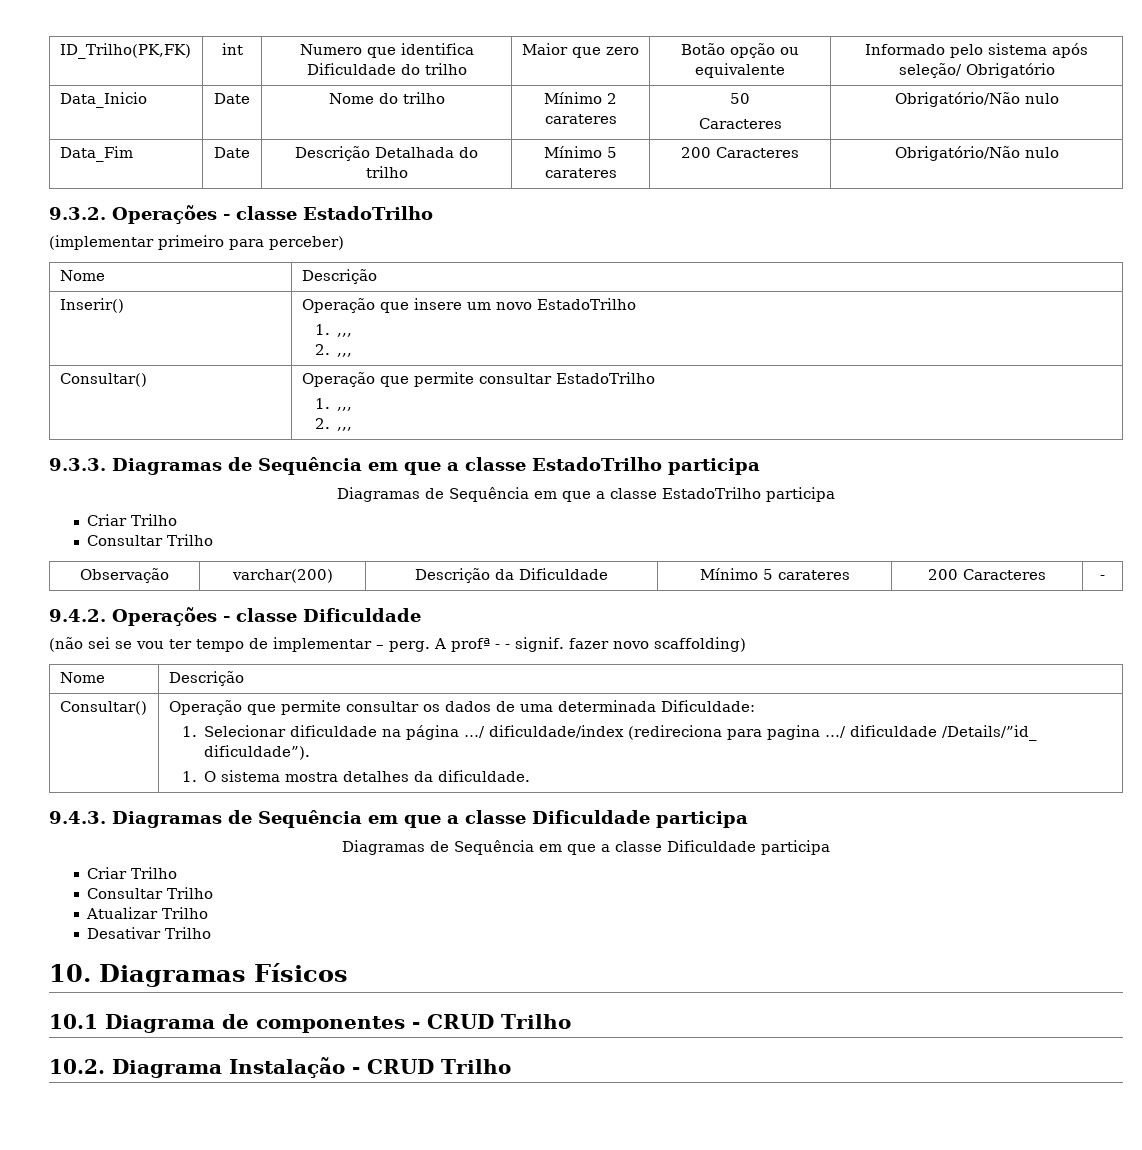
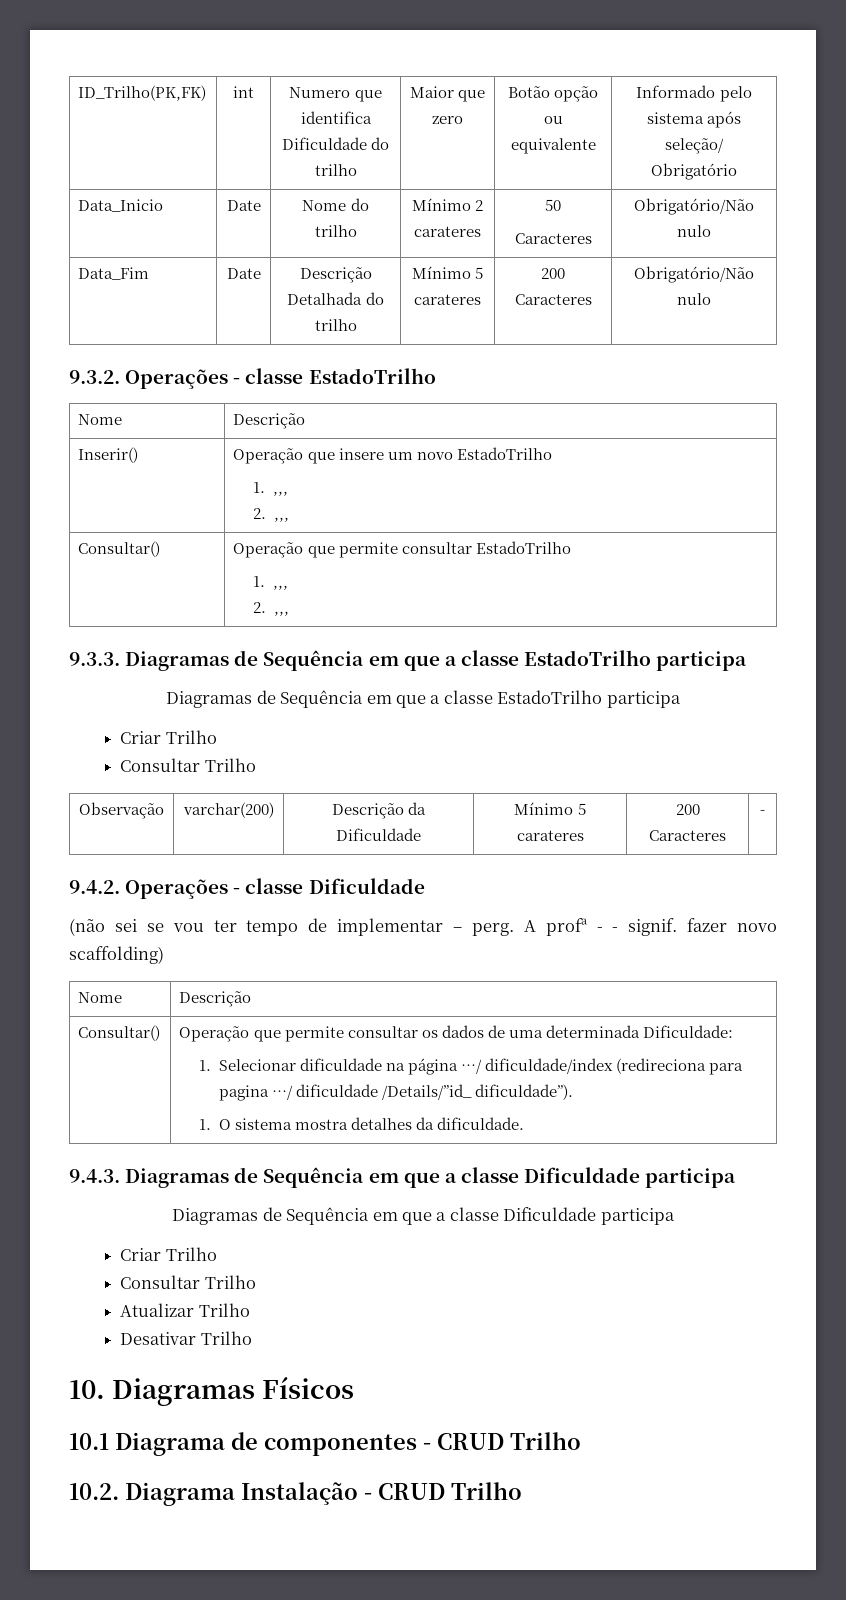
[49,235,344,250] // (implementar primeiro para perceber) -> (436, 376) none

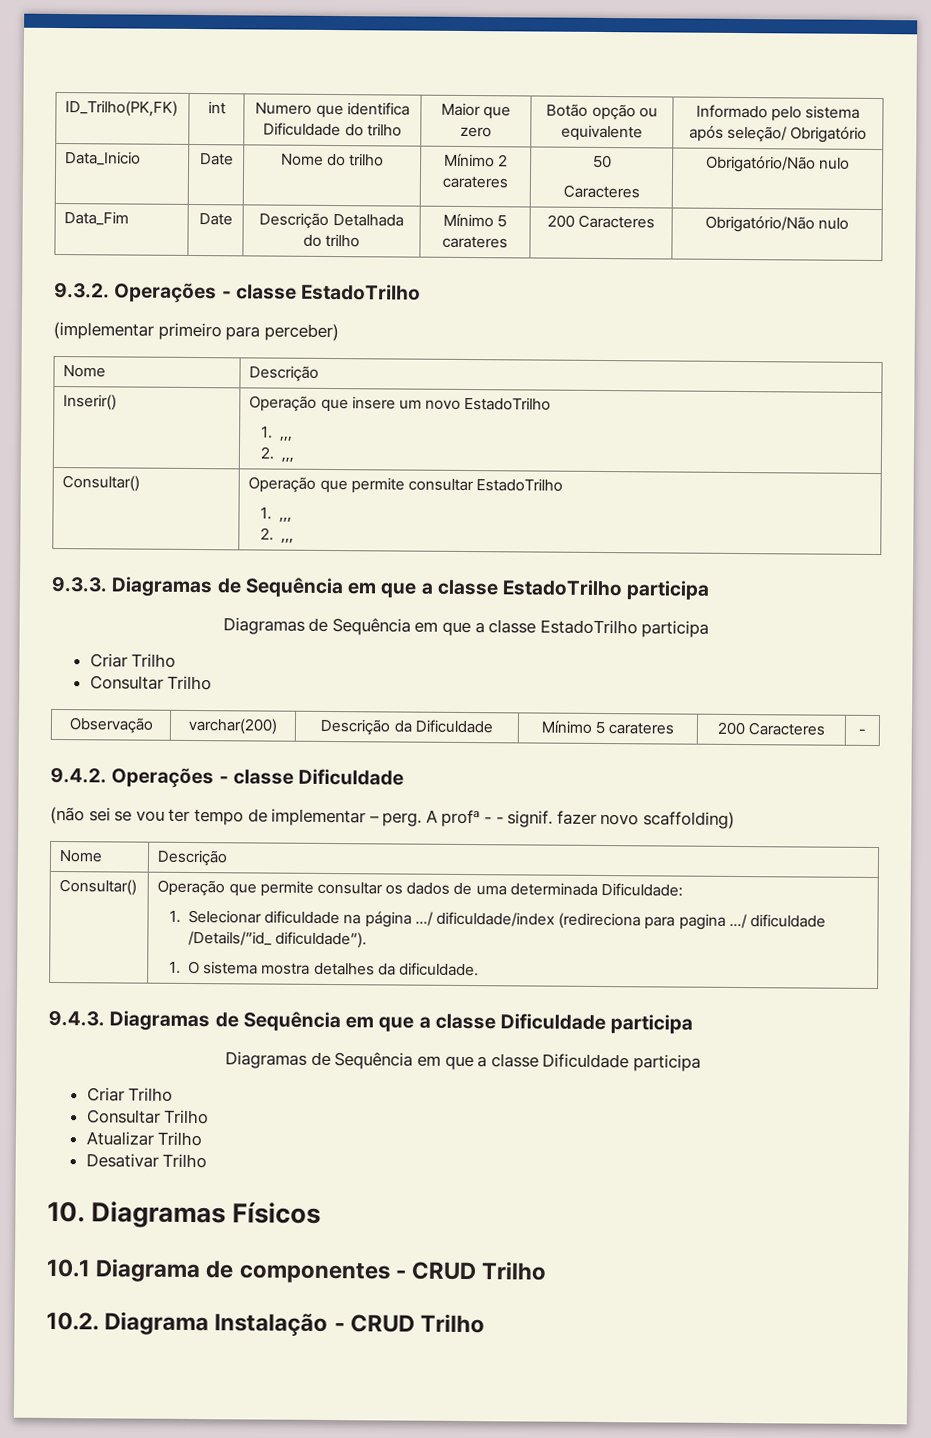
(436, 376) none -> [53,321,339,342] // (implementar primeiro para perceber)

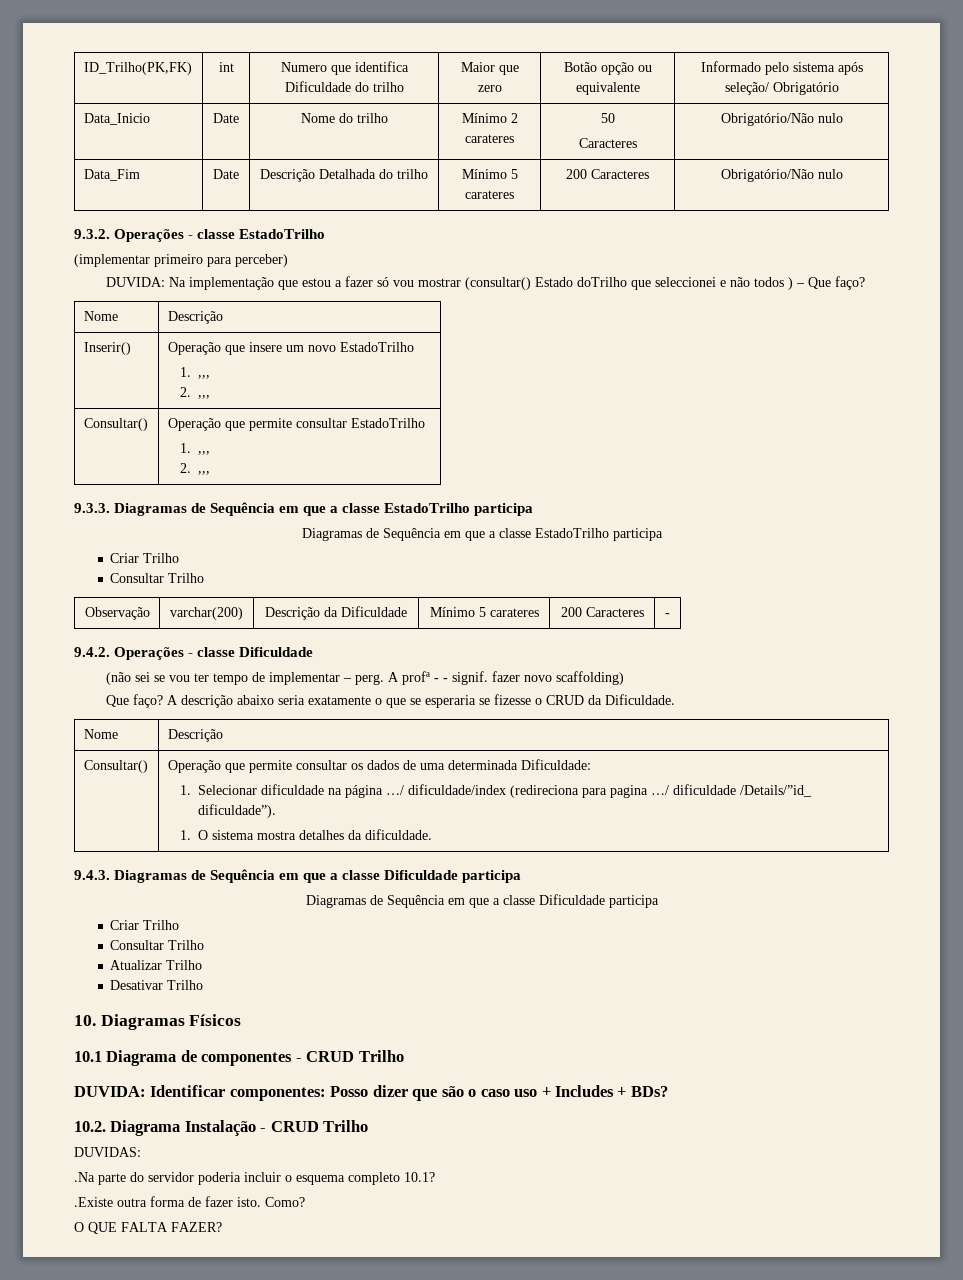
(339, 332) none -> [106,276,866,290] // DUVIDA: Na implementação que estou a fazer só vou mostrar (consultar() Estado doTrilho que seleccionei e não todos ) – Que faço?
(736, 820) none -> [106,694,676,708] // Que faço? A descrição abaixo seria exatamente o que se esperaria se fizesse o CRUD da Dificuldade.
(548, 1271) none -> [74,1085,668,1101] // DUVIDA: Identificar componentes: Posso dizer que são o caso uso + Includes + BDs?
(486, 1323) none -> [74,1147,141,1157] [74,1172,435,1185] [74,1196,305,1207] [74,1222,222,1234] // DUVIDAS: // .Na parte do servidor poderia incluir o esquema completo 10.1? // .Existe outra forma de fazer isto. Como? // O QUE FALTA FAZER?

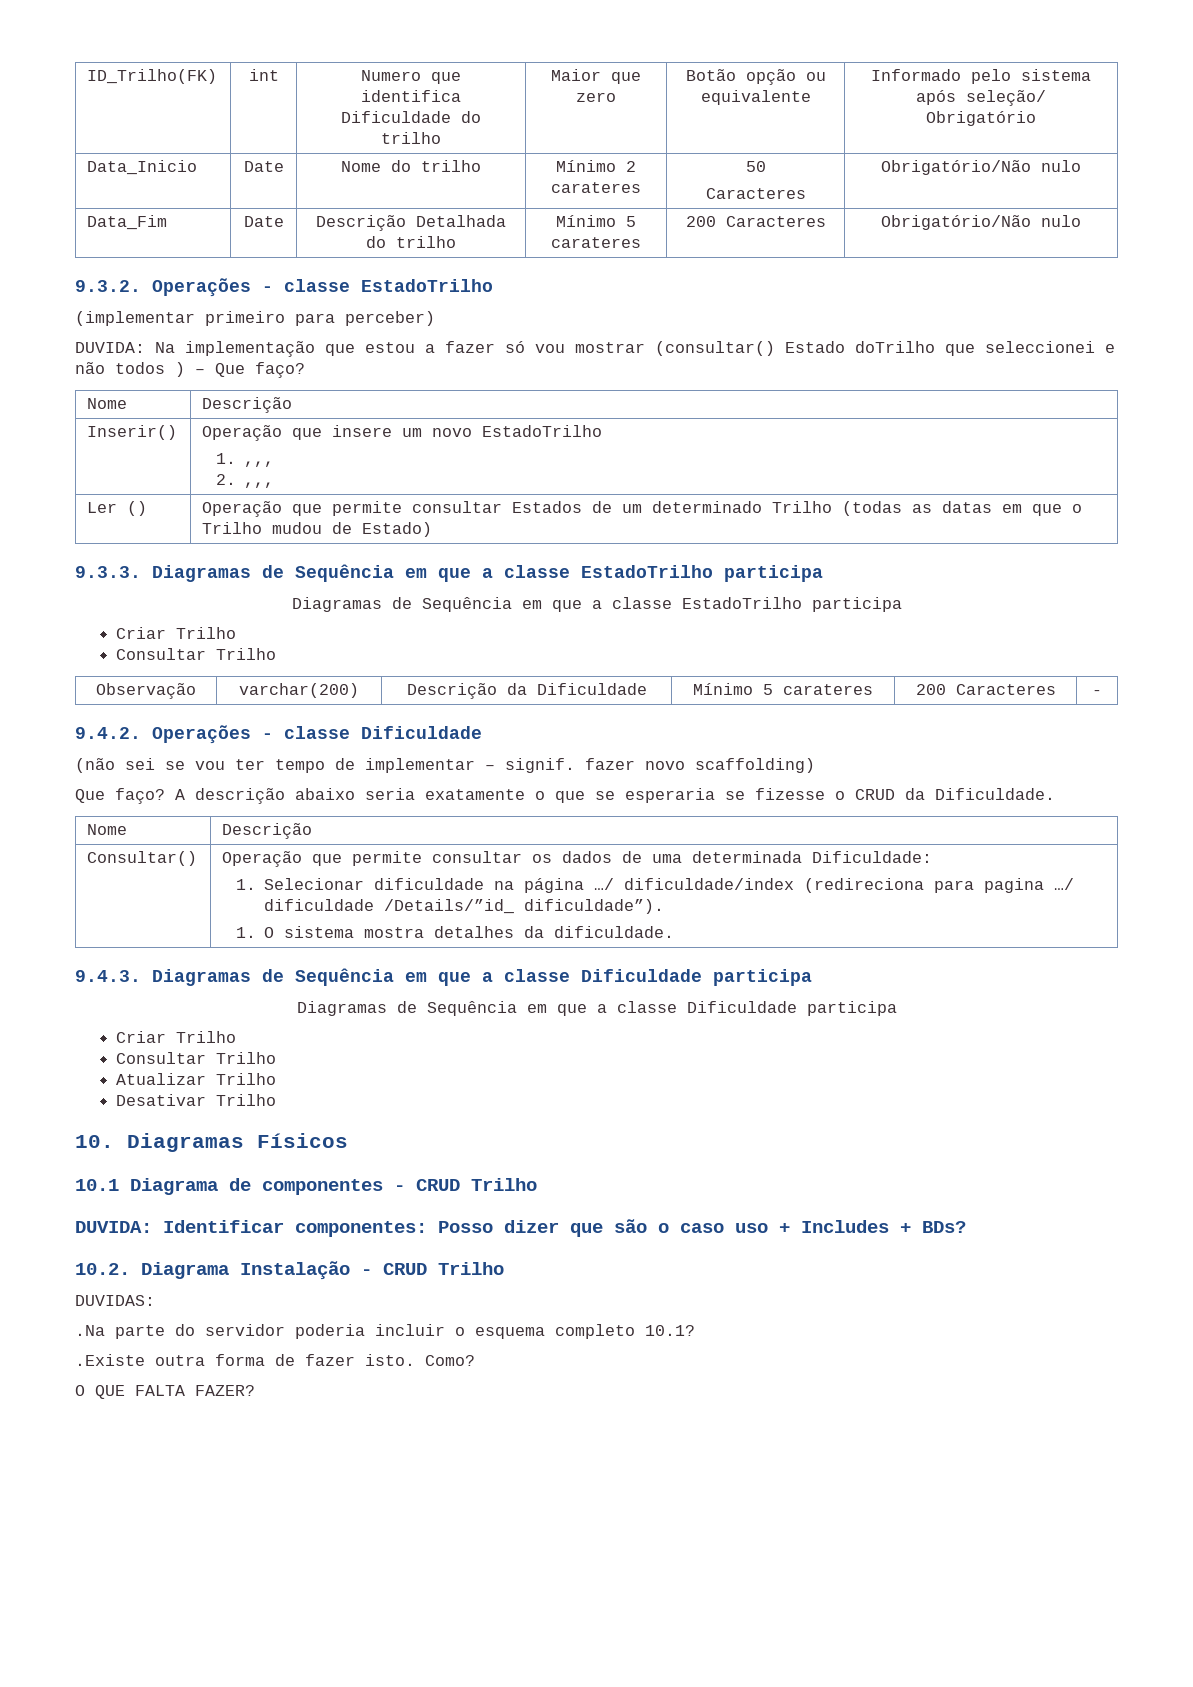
[83,62,192,75] ID_Trilho(PK,FK) -> [87,69,218,84] ID_Trilho(FK)
[83,418,148,431] [167,418,425,431] [180,443,211,455] [180,463,211,475] Consultar() | Operação que permite consultar EstadoTrilho // 1. ,,, // 2. ,,, -> [87,501,148,516] [202,501,1083,517] [202,522,433,537] Ler () | Operação que permite consultar Estados de um determinado Trilho (todas as datas em que o Trilho mudou de Estado)
[355,671,449,685] perg. A profª - - -> (495, 767) none

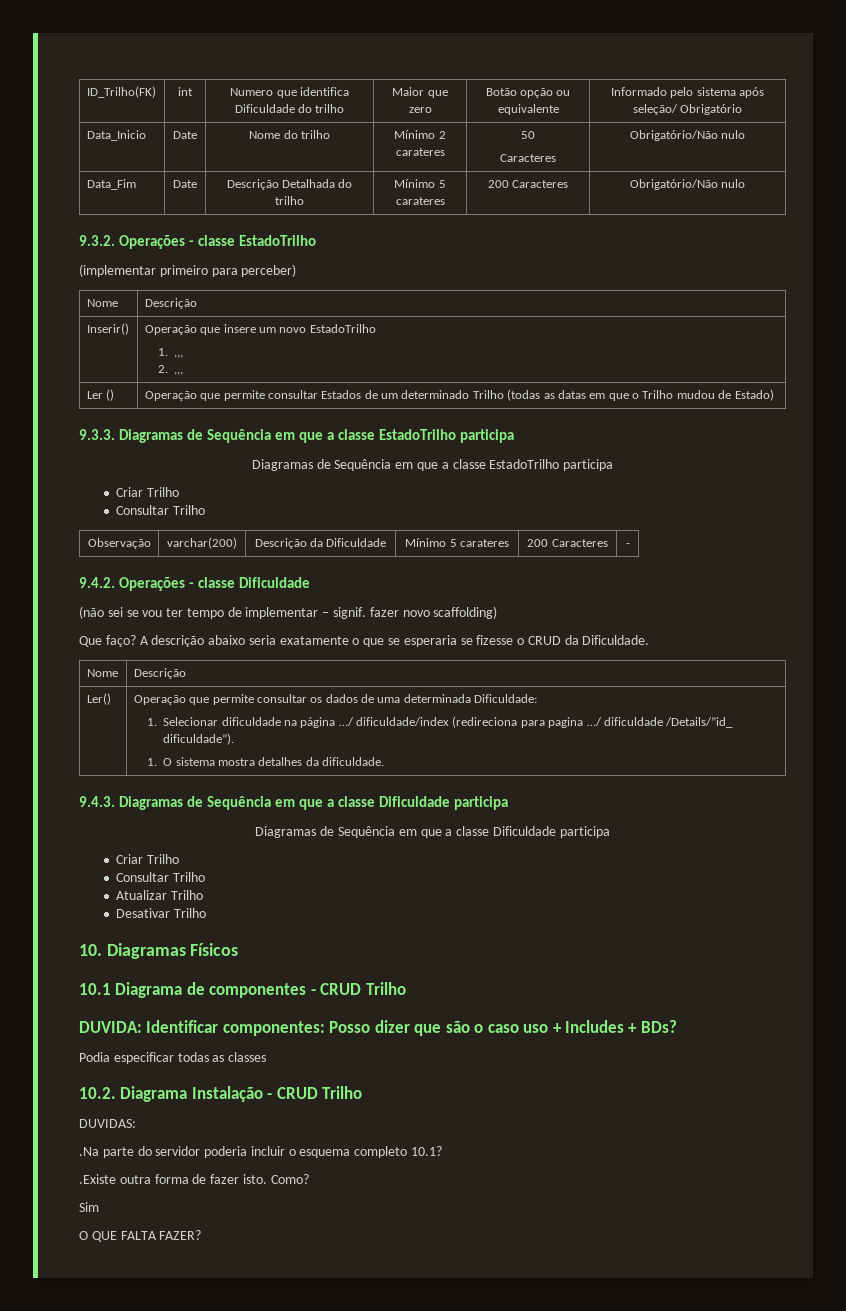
[75,341,1115,357] [75,362,305,378] // DUVIDA: Na implementação que estou a fazer só vou mostrar (consultar() Estado doTrilho que seleccionei e não todos ) – Que faço? -> (297, 270) none
[87,851,198,866] Consultar() -> [86,693,111,705] Ler()
(966, 1227) none -> [79,1052,267,1064] // Podia especificar todas as classes
(475, 1360) none -> [79,1202,99,1212] // Sim

